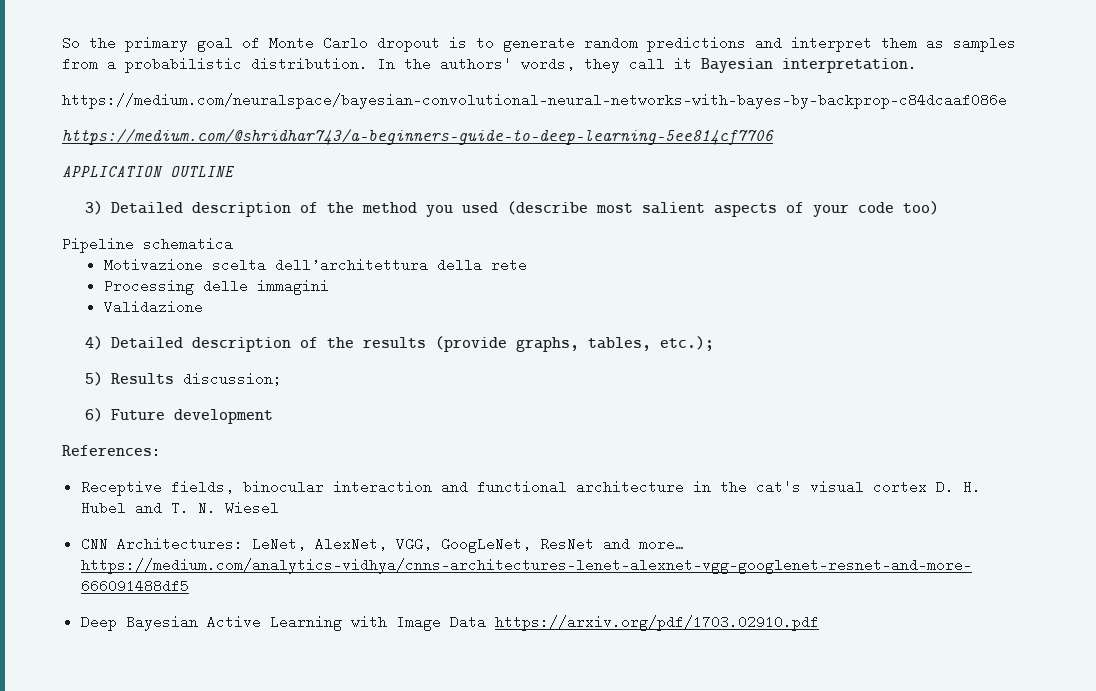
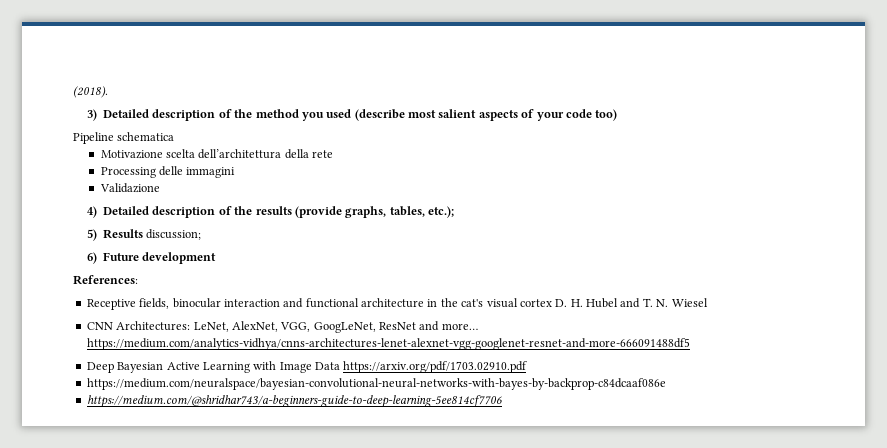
[62,36,1016,52] [62,57,917,73] [62,93,1007,109] [62,129,774,145] [62,166,235,177] So the primary goal of Monte Carlo dropout is to generate random predictions and interpret them as samples from a probabilistic distribution. In the authors' words, they call it Bayesian interpretation. // https://medium.com/neuralspace/bayesian-convolutional-neural-networks-with-bayes-by-backprop-c84dcaaf086e // https://medium.com/@shridhar743/a-beginners-guide-to-deep-learning-5ee814cf7706 // APPLICATION OUTLINE -> [73,86,108,98] (2018).
(819, 623) none -> [86,378,666,390] [86,395,502,408] // https://medium.com/neuralspace/bayesian-convolutional-neural-networks-with-bayes-by-backprop-c84dcaaf086e // https://medium.com/@shridhar743/a-beginners-guide-to-deep-learning-5ee814cf7706

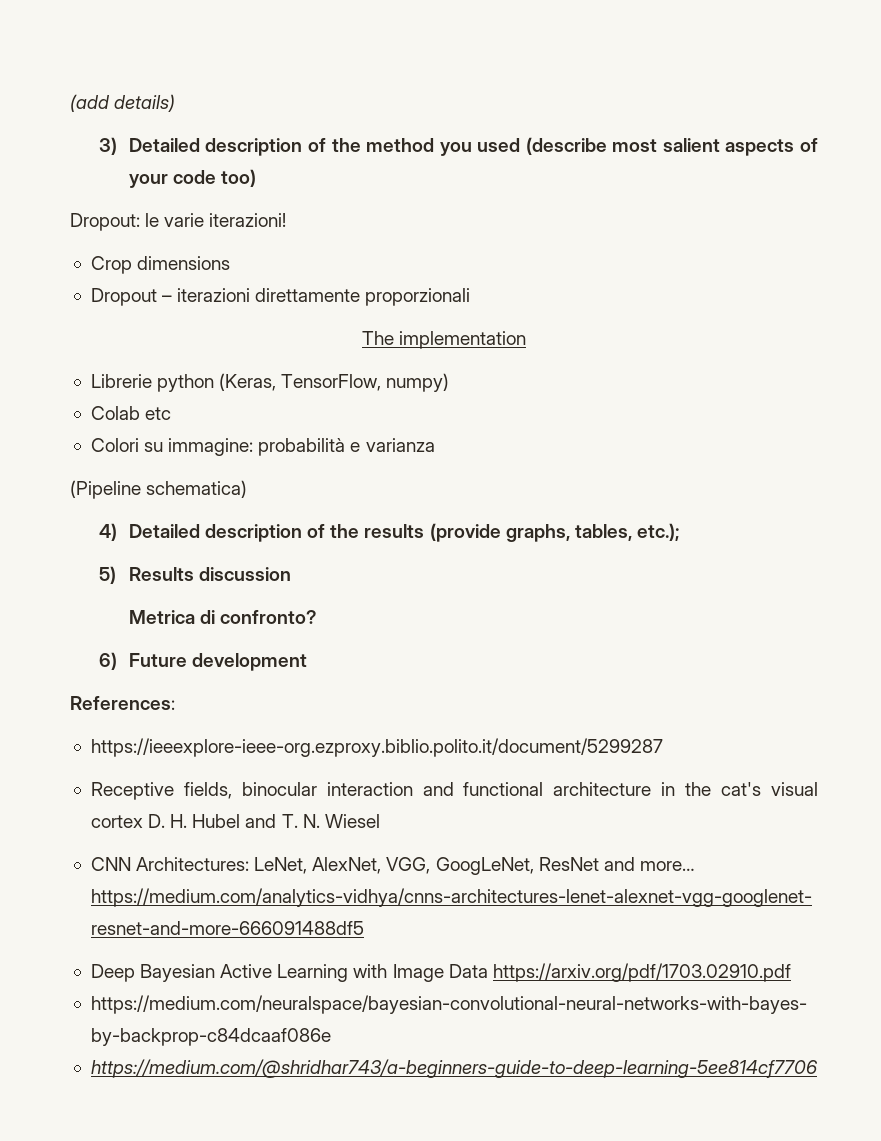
[73,86,108,98] (2018). -> [70,94,176,112] (add details)
[73,132,175,144] [100,149,334,159] [100,166,236,178] [99,183,160,193] Pipeline schematica // Motivazione scelta dell’architettura della rete // Processing delle immagini // Validazione -> [70,213,287,231] [90,256,231,274] [90,288,471,306] [361,331,527,349] [90,373,450,392] [90,406,172,420] [90,438,435,456] [70,480,248,499] Dropout: le varie iterazioni! // Crop dimensions // Dropout – iterazioni direttamente proporzionali // The implementation // Librerie python (Keras, TensorFlow, numpy) // Colab etc // Colori su immagine: probabilità e varianza // (Pipeline schematica)
[146,229,202,240] discussion; -> [199,567,292,581] [128,610,318,624] discussion // Metrica di confronto?
(138, 280) none -> [90,738,663,757] // https://ieeexplore-ieee-org.ezproxy.biblio.polito.it/document/5299287

